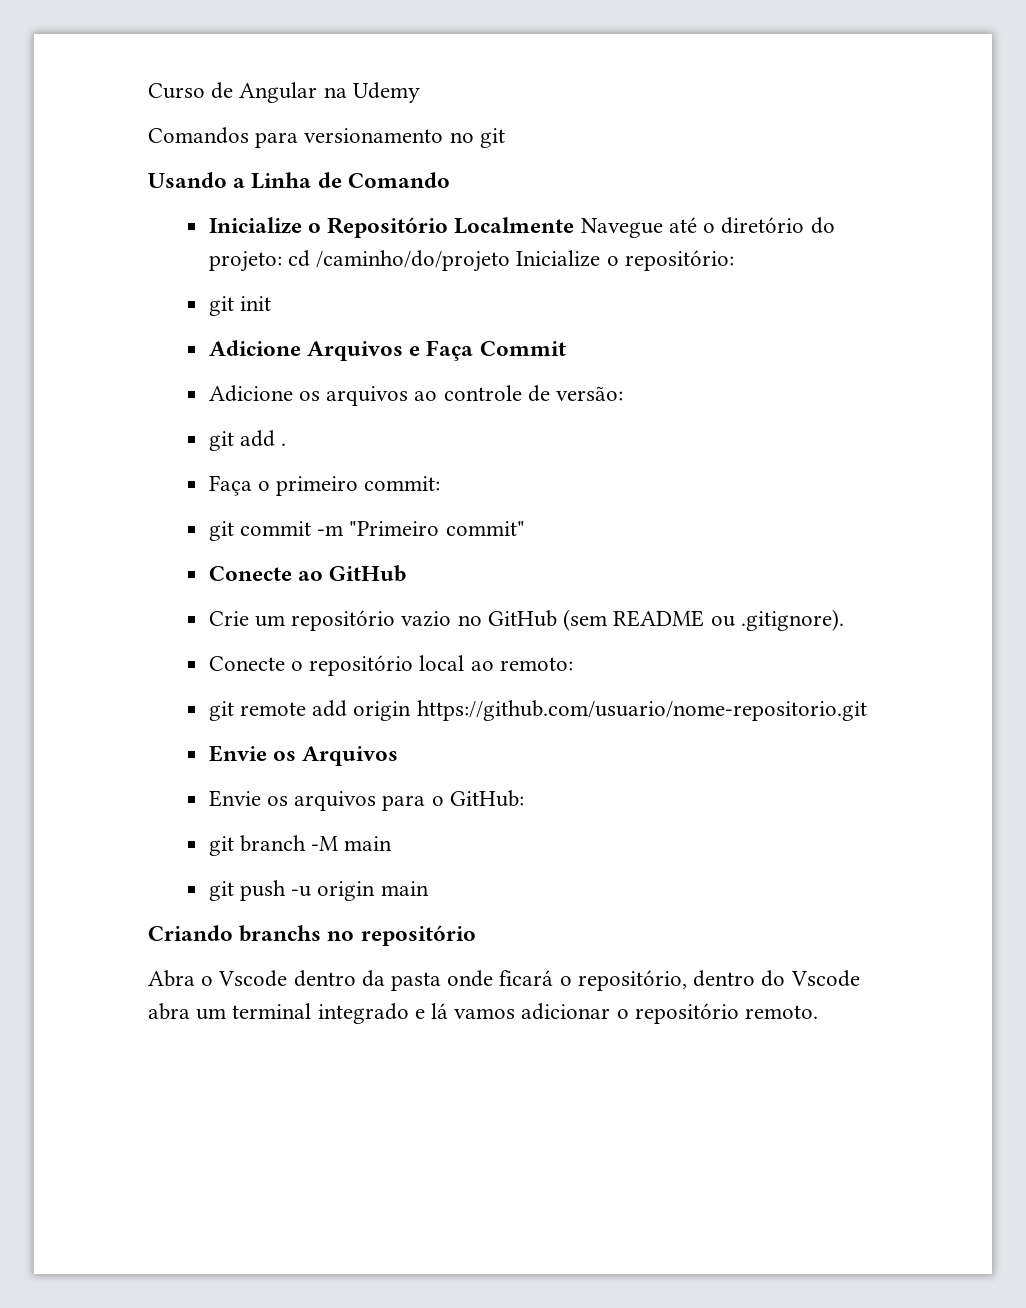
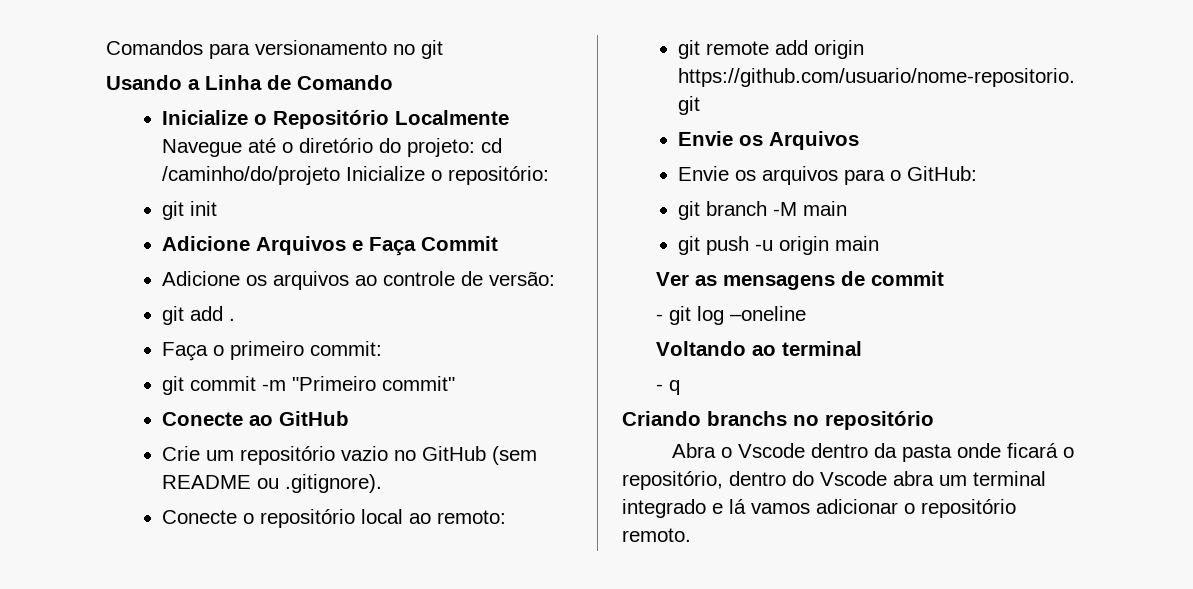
[148,82,420,103] Curso de Angular na Udemy // -> (106, 47) none
(429, 888) none -> [655,271,944,290] [655,306,806,325] [655,341,862,356] [655,380,680,395] // Ver as mensagens de commit // - git log –oneline // Voltando ao terminal // - q

